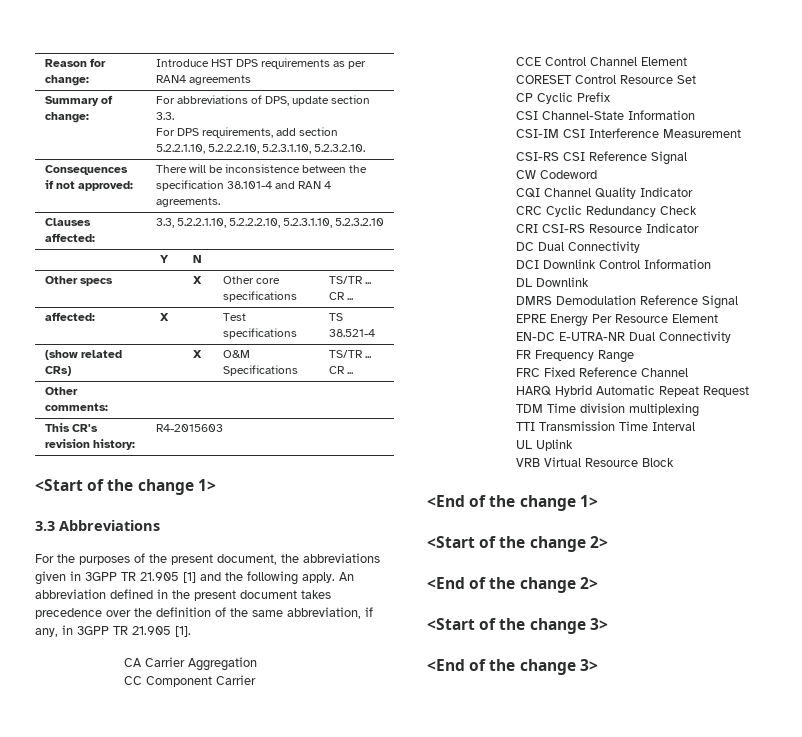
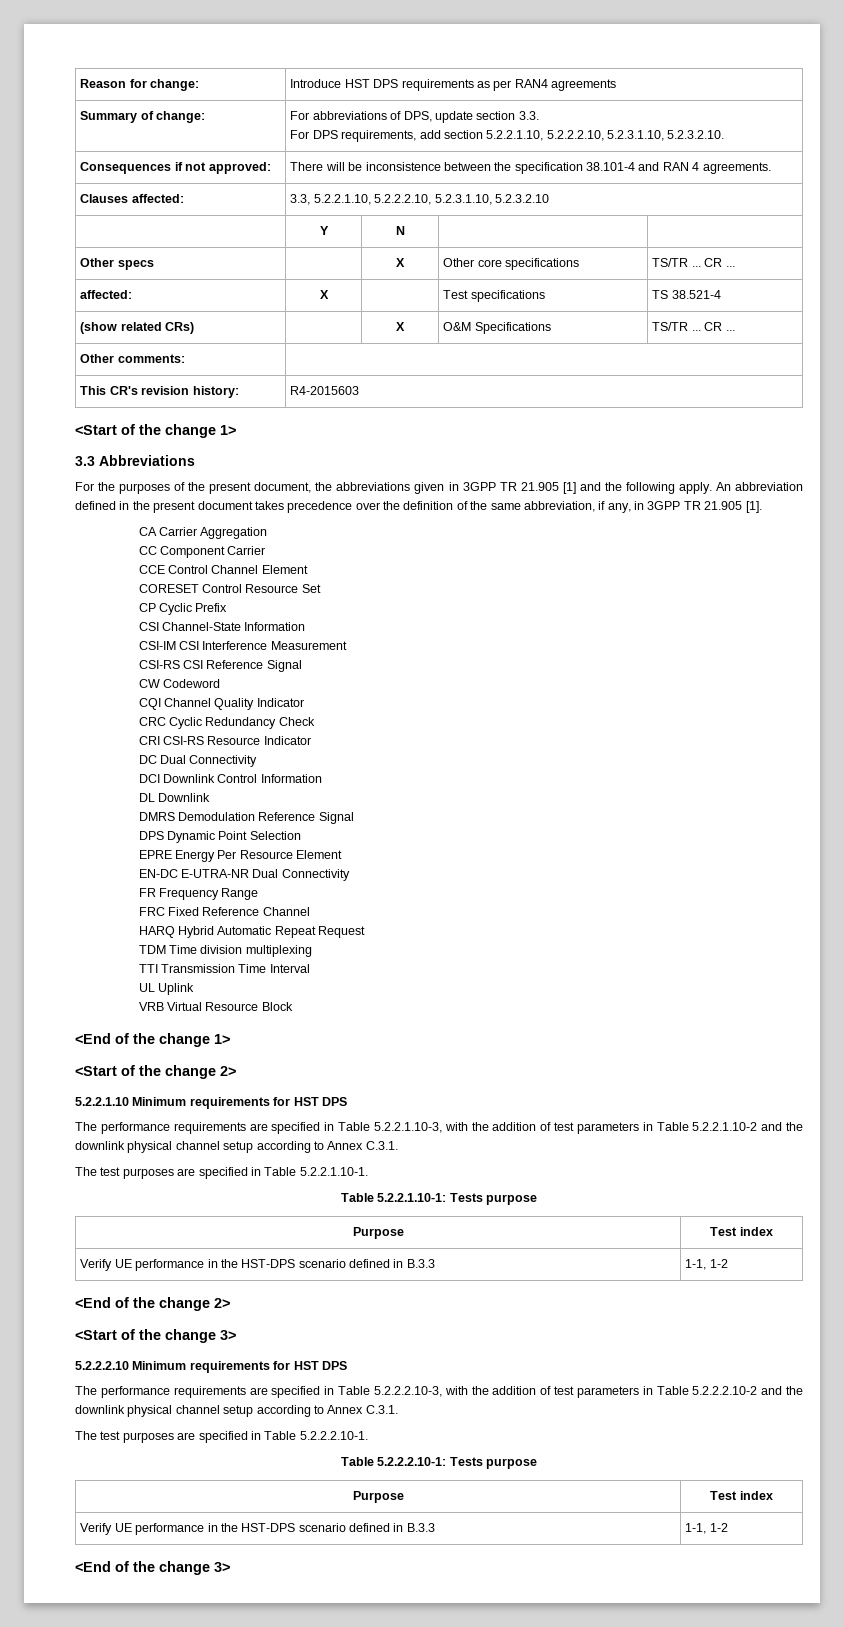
(739, 302) none -> [138,831,301,843] // DPS Dynamic Point Selection
(608, 542) none -> [75,1097,347,1109] [75,1122,804,1134] [75,1141,398,1153] [75,1167,368,1179] [340,1193,538,1205] [352,1227,404,1239] [710,1227,773,1236] [80,1259,435,1271] [685,1259,728,1270] // 5.2.2.1.10 Minimum requirements for HST DPS // The performance requirements are specified in Table 5.2.2.1.10-3, with the addition of test parameters in Table 5.2.2.1.10-2 and the downlink physical channel setup according to Annex C.3.1. // The test purposes are specified in Table 5.2.2.1.10-1. // Table 5.2.2.1.10-1: Tests purpose // Purpose | Test index // Verify UE performance in the HST-DPS scenario defined in B.3.3 | 1-1, 1-2
(608, 624) none -> [75,1361,347,1373] [75,1386,804,1398] [75,1405,398,1417] [75,1431,368,1443] [340,1457,538,1469] [352,1491,404,1503] [710,1491,773,1500] [80,1523,435,1535] [685,1523,728,1534] // 5.2.2.2.10 Minimum requirements for HST DPS // The performance requirements are specified in Table 5.2.2.2.10-3, with the addition of test parameters in Table 5.2.2.2.10-2 and the downlink physical channel setup according to Annex C.3.1. // The test purposes are specified in Table 5.2.2.2.10-1. // Table 5.2.2.2.10-1: Tests purpose // Purpose | Test index // Verify UE performance in the HST-DPS scenario defined in B.3.3 | 1-1, 1-2

